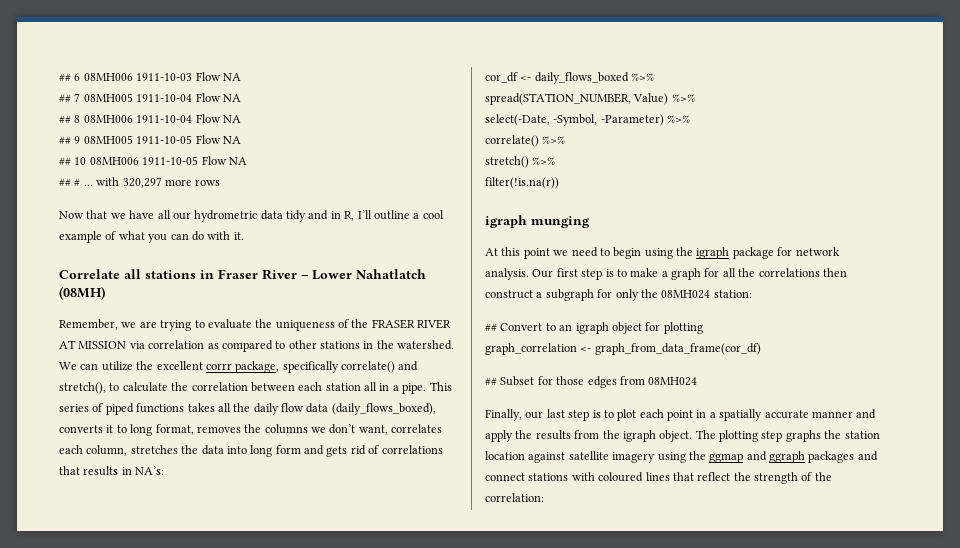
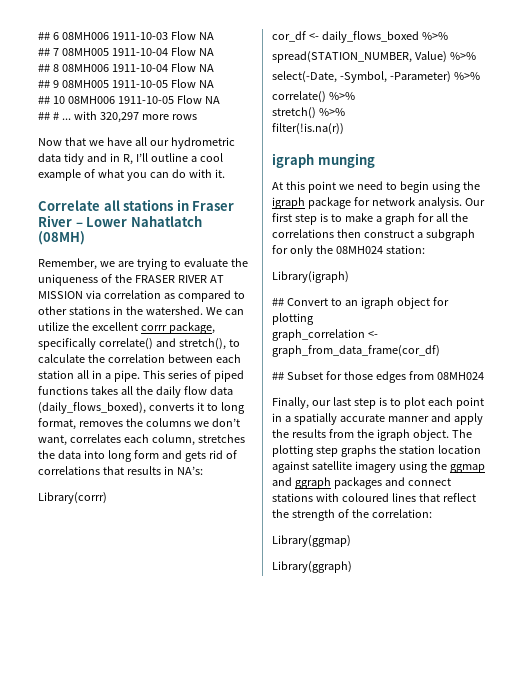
(165, 470) none -> [38,492,107,504] // Library(corrr)
(752, 294) none -> [272,271,349,283] // Library(igraph)
(544, 497) none -> [272,535,351,547] [272,561,352,573] // Library(ggmap) // Library(ggraph)

